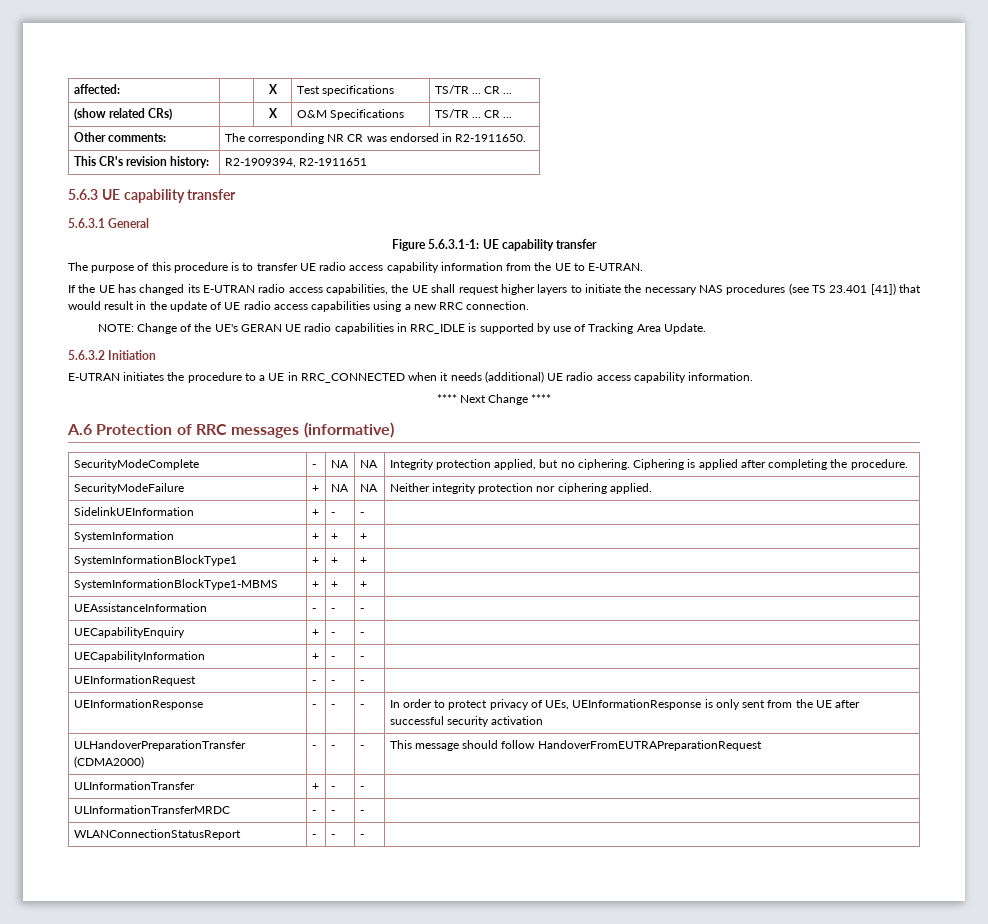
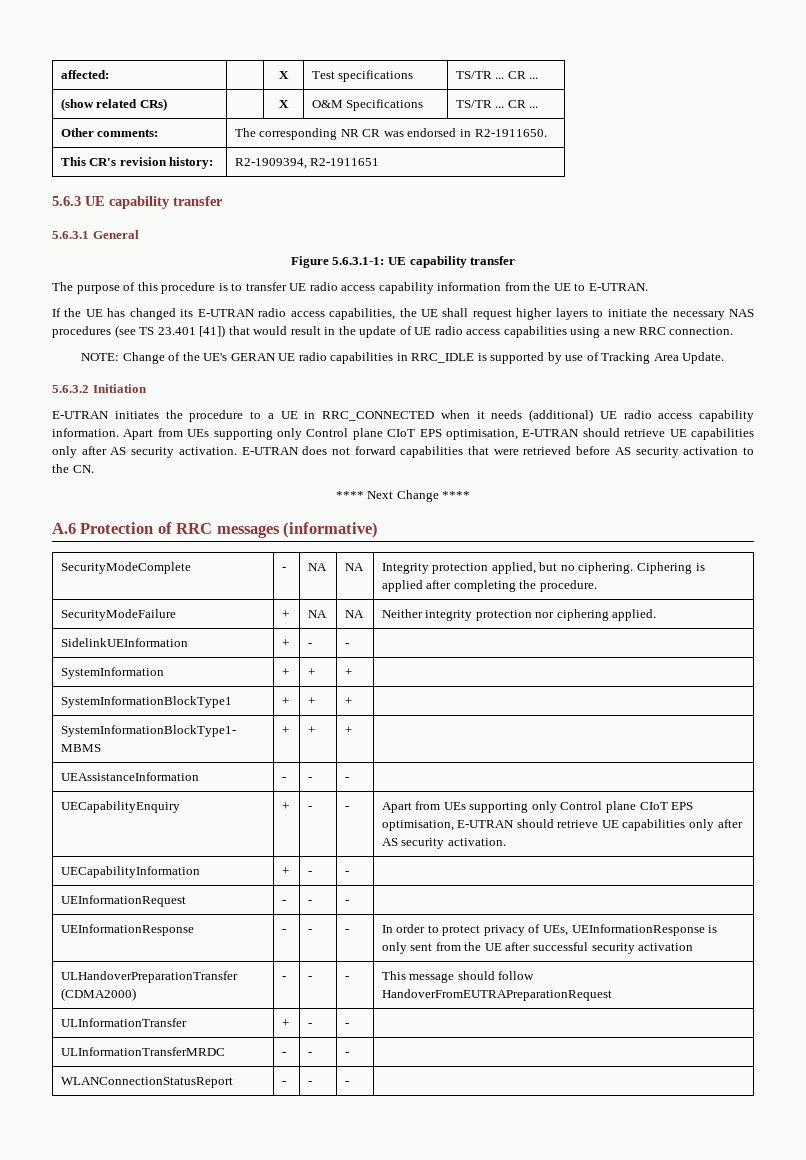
(754, 376) none -> [123,428,754,440] [52,446,755,458] [52,464,94,473] Apart from UEs supporting only Control plane CIoT EPS optimisation, E-UTRAN should retrieve UE capabilities only after AS security activation. E-UTRAN does not forward capabilities that were retrieved before AS security activation to the CN.
(364, 634) none -> [381,801,694,813] [381,819,743,831] [381,838,506,849] Apart from UEs supporting only Control plane CIoT EPS optimisation, E-UTRAN should retrieve UE capabilities only after AS security activation.

